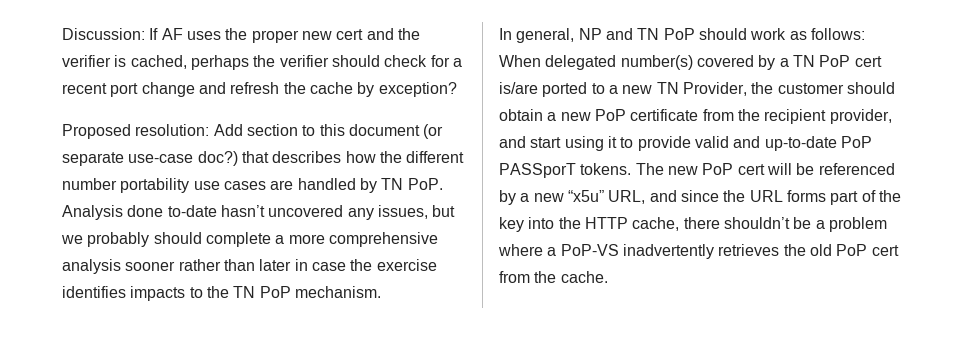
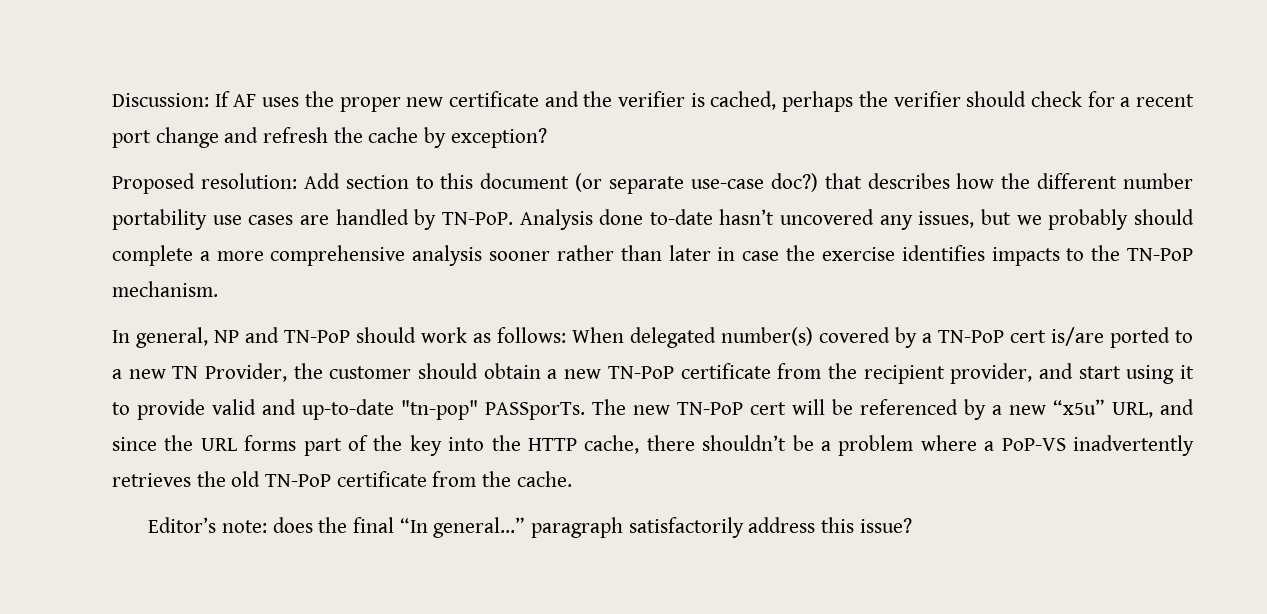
[336,29,364,40] cert -> [448,91,539,107] certificate
[381,178,443,190] TN PoP. -> [441,212,513,225] TN-PoP.
[233,286,291,298] TN PoP -> [1127,248,1194,261] TN-PoP
[637,28,695,40] TN PoP -> [284,330,350,343] TN-PoP
[792,55,851,67] TN PoP -> [938,330,1004,343] TN-PoP
[594,109,626,121] PoP -> [607,366,674,379] TN-PoP
[840,136,872,148] [499,163,632,178] PoP PASSporT tokens. -> [401,400,585,420] "tn-pop" PASSporTs.
[702,163,734,175] PoP -> [677,402,743,415] TN-PoP
[836,244,899,256] PoP cert -> [265,471,427,487] TN-PoP certificate
(608, 277) none -> [148,517,912,538] // Editor’s note: does the final “In general…” paragraph satisfactorily address this issue?

